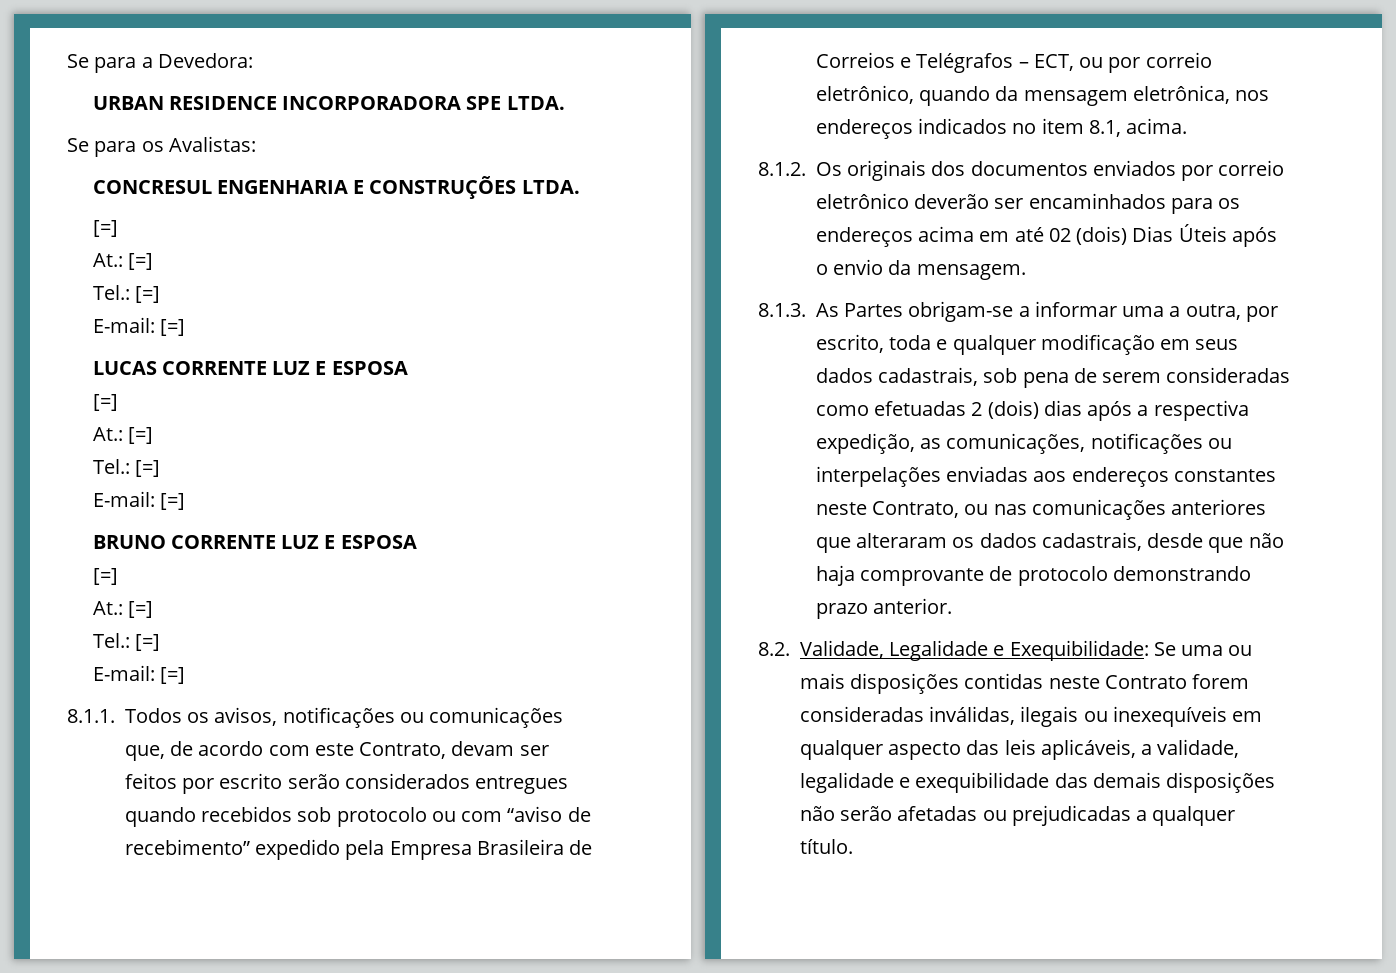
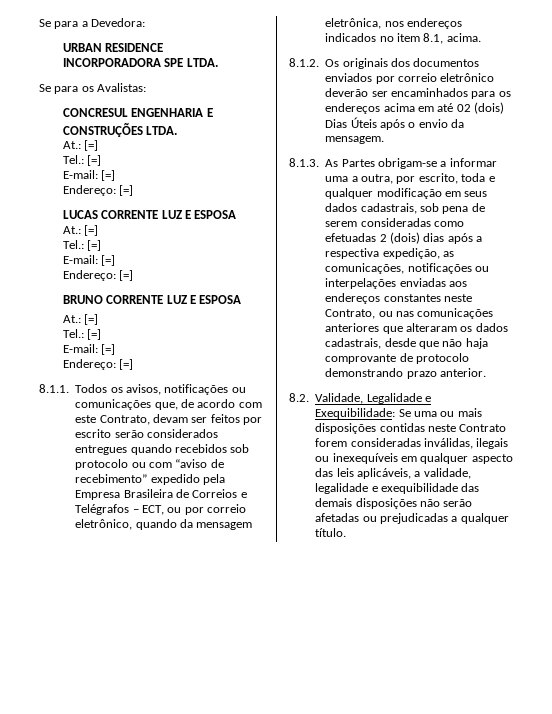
[92,220,118,237] [92,253,153,270] [92,285,160,303] [92,317,185,336] [92,361,408,375] [92,394,118,411] [92,427,153,444] [92,459,160,477] [92,491,185,510] [92,535,417,549] [92,568,118,585] [92,601,153,618] [92,633,160,651] [92,665,155,681] [=] // At.: [=] // Tel.: [=] // E-mail: [=] // LUCAS CORRENTE LUZ E ESPOSA // [=] // At.: [=] // Tel.: [=] // E-mail: [=] // BRUNO CORRENTE LUZ E ESPOSA // [=] // At.: [=] // Tel.: [=] // E-mail: -> [62,140,99,151] [62,155,102,166] [62,170,116,181] [62,185,134,196] [62,210,237,219] [62,225,99,236] [62,240,102,251] [62,255,116,266] [62,270,134,281] [62,295,242,304] [62,314,99,325] [62,329,102,340] [62,344,116,355] [62,359,116,370] At.: [=] // Tel.: [=] // E-mail: [=] // Endereço: [=] // LUCAS CORRENTE LUZ E ESPOSA // At.: [=] // Tel.: [=] // E-mail: [=] // Endereço: [=] // BRUNO CORRENTE LUZ E ESPOSA // At.: [=] // Tel.: [=] // E-mail: [=] // Endereço:

